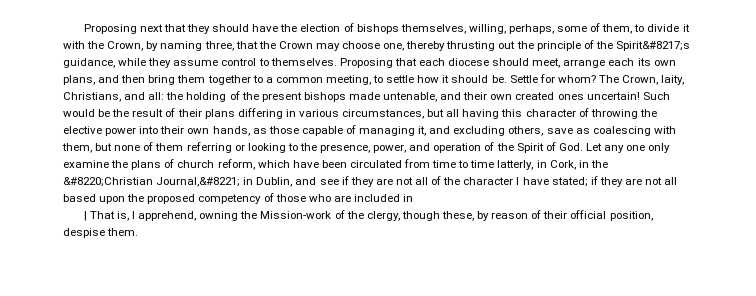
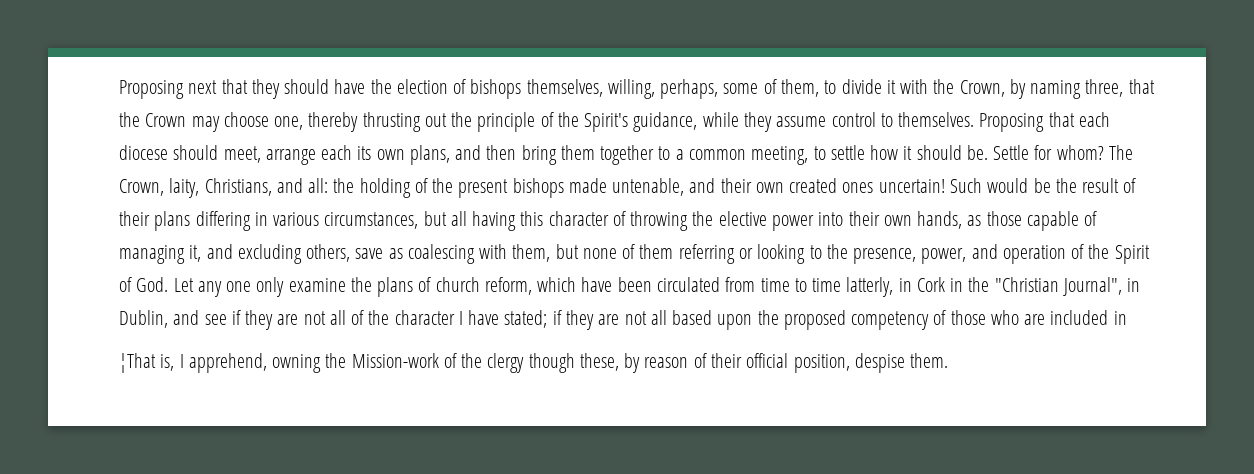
[615,41,690,51] Spirit&#8217;s -> [584,113,629,132] Spirit's
[549,160,576,170] Cork, -> [916,277,945,292] Cork
[63,177,241,187] &#8220;Christian Journal,&#8221; -> [994,277,1122,296] "Christian Journal",
[83,211,115,221] | That -> [119,353,156,373] ¦That
[366,211,400,221] clergy, -> [487,353,525,373] clergy

